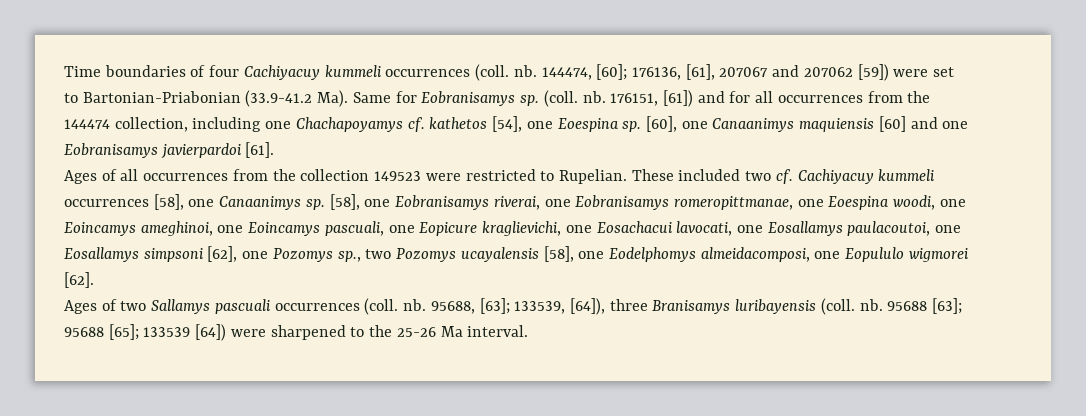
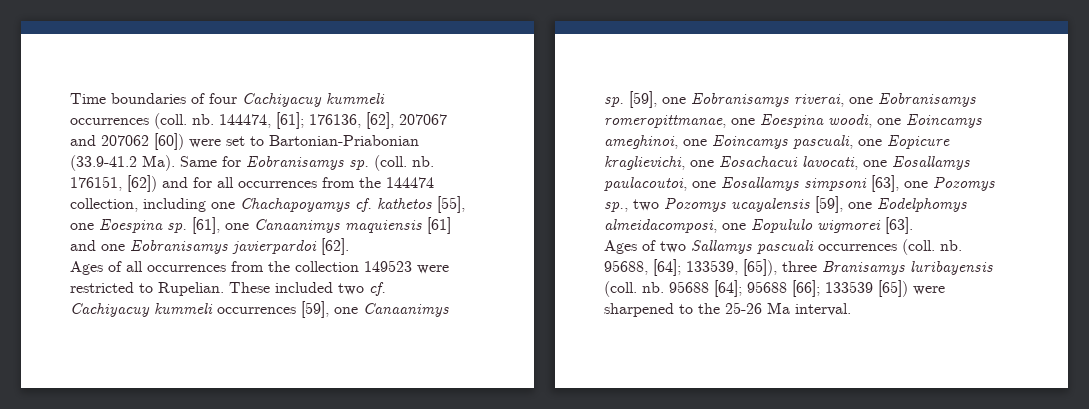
[596,64,715,80] [60]; 176136, [61], -> [276,112,394,129] [61]; 176136, [62],
[857,64,889,81] [59]) -> [154,133,184,150] [60])
[662,90,693,107] [61]) -> [127,175,157,192] [62])
[492,116,523,132] [54], -> [437,196,465,213] [55],
[645,116,677,132] [60], -> [192,217,220,234] [61],
[878,116,906,132] [60] -> [427,217,451,234] [61]
[245,142,275,158] [61]. -> [321,238,349,255] [62].
[153,194,184,210] [58], -> [301,301,329,318] [59],
[329,194,360,210] [58], -> [629,91,657,108] [59],
[207,246,238,262] [62], -> [871,175,899,192] [63],
[543,246,574,262] [58], -> [815,196,843,213] [59],
[64,272,94,288] [62]. -> [885,217,913,234] [63].
[479,298,605,315] [63]; 133539, [64]), -> [653,259,777,276] [64]; 133539, [65]),
[932,298,963,314] [64,324,227,341] [63]; 95688 [65]; 133539 [64]) -> [714,280,908,297] [64]; 95688 [66]; 133539 [65])

